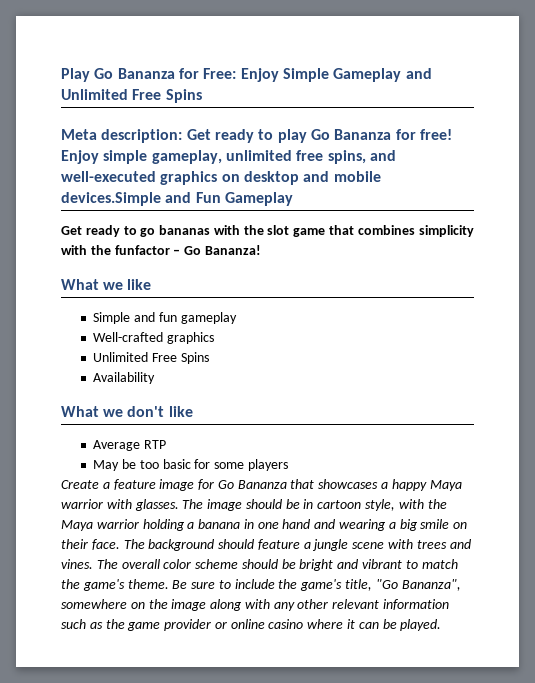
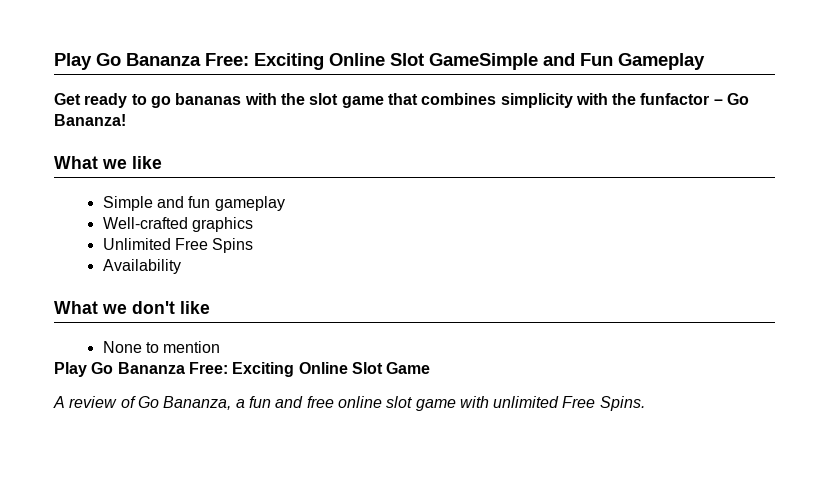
[61,68,432,82] [61,89,202,103] [61,129,452,143] [61,150,396,164] [61,171,381,185] [61,192,161,206] Play Go Bananza for Free: Enjoy Simple Gameplay and Unlimited Free Spins // Meta description: Get ready to play Go Bananza for free! Enjoy simple gameplay, unlimited free spins, and well-executed graphics on desktop and mobile devices.Simple -> [54,53,538,70] Play Go Bananza Free: Exciting Online Slot GameSimple
[93,440,166,451] [93,459,288,471] [61,479,462,491] [61,499,447,511] [61,519,468,531] [61,539,471,551] [61,559,458,571] [61,579,461,591] [61,599,450,611] [61,619,442,631] Average RTP // May be too basic for some players // Create a feature image for Go Bananza that showcases a happy Maya warrior with glasses. The image should be in cartoon style, with the Maya warrior holding a banana in one hand and wearing a big smile on their face. The background should feature a jungle scene with trees and vines. The overall color scheme should be bright and vibrant to match the game's theme. Be sure to include the game's title, "Go Bananza", somewhere on the image along with any other relevant information such as the game provider or online casino where it can be played. -> [102,341,221,353] [54,362,431,377] [53,396,645,411] None to mention // Play Go Bananza Free: Exciting Online Slot Game // A review of Go Bananza, a fun and free online slot game with unlimited Free Spins.

